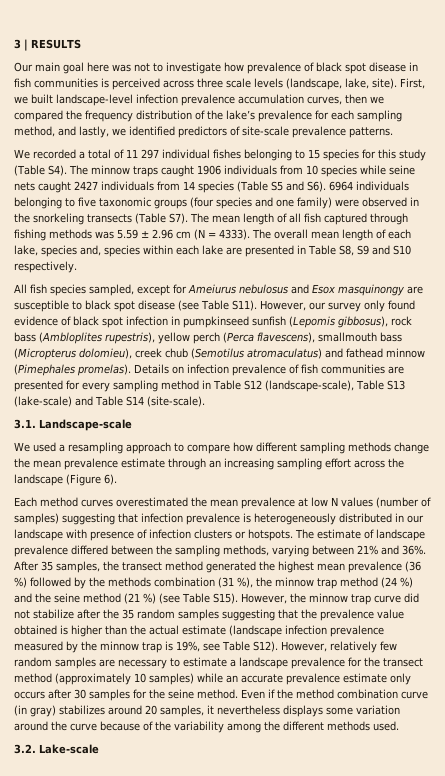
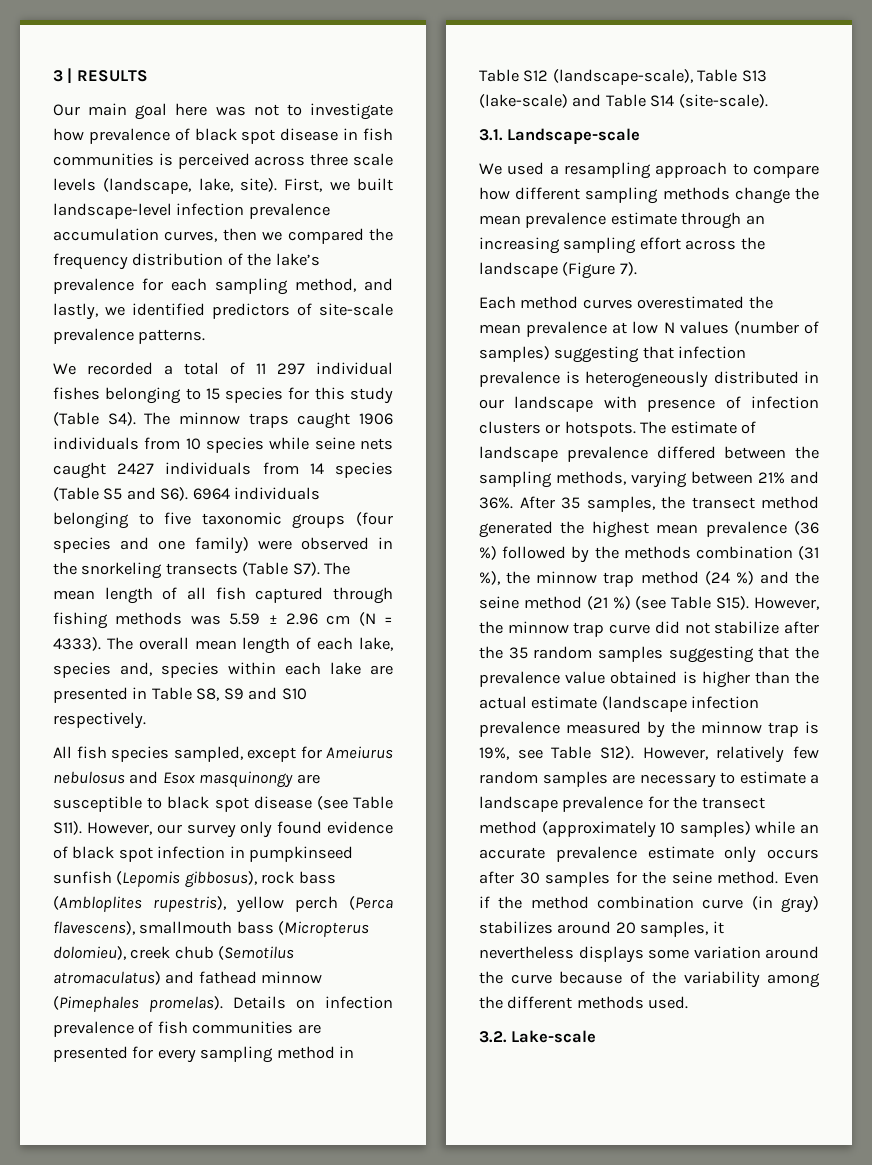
[104,474,117,485] 6). -> [619,262,637,276] 7).

